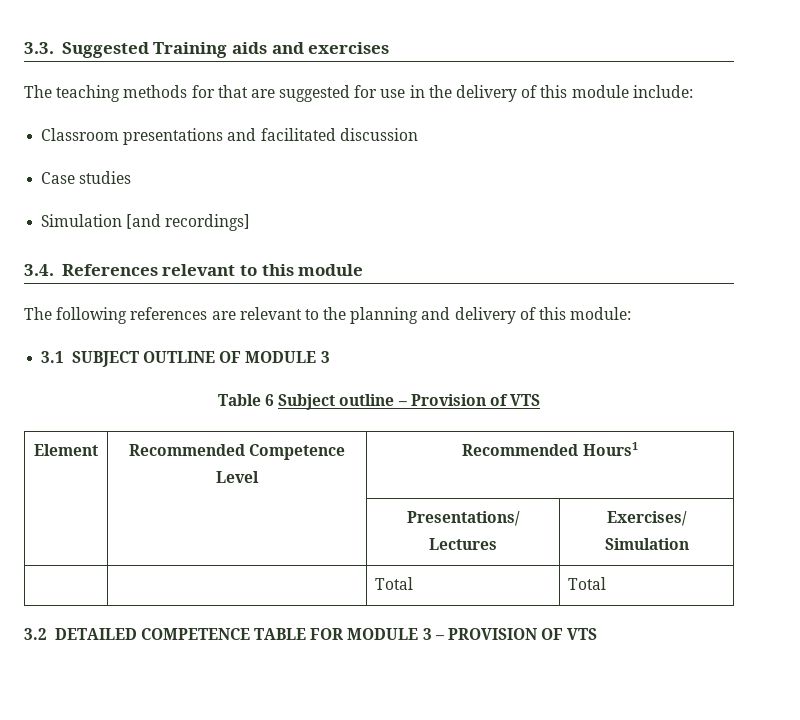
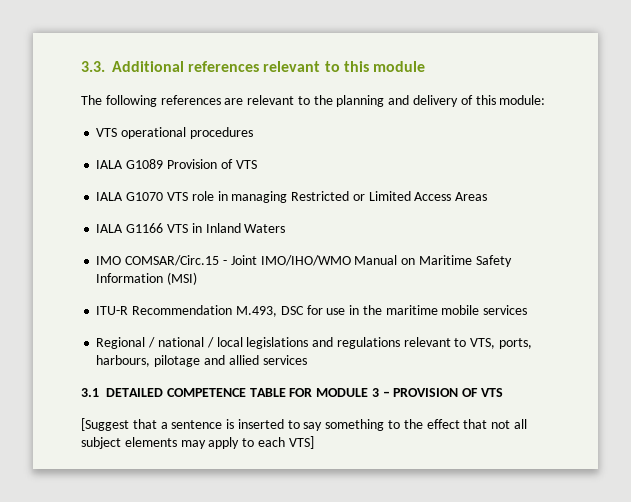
[61,42,390,58] [24,85,693,102] [41,128,418,145] [41,171,132,184] [41,214,251,231] [24,264,158,276] Suggested Training aids and exercises // The teaching methods for that are suggested for use in the delivery of this module include: // Classroom presentations and facilitated discussion // Case studies // Simulation [and recordings] // 3.4. References -> [112,61,260,72] Additional references
[41,351,330,367] [217,394,541,410] [34,444,98,456] [128,444,346,460] [216,471,259,483] [462,442,638,456] [407,511,520,526] [429,538,497,550] [607,511,687,526] [604,538,689,550] [375,577,414,590] [568,577,607,590] [24,628,47,640] 3.1 SUBJECT OUTLINE OF MODULE 3 // Table 6 Subject outline – Provision of VTS // Element | Recommended Competence Level | Recommended Hours1 // | | Presentations/ Lectures | Exercises/ Simulation // | | Total | Total // 3.2 -> [96,127,253,139] [96,159,257,169] [96,191,488,203] [96,223,286,233] [96,255,512,267] [96,272,198,285] [96,305,528,317] [96,337,532,349] [96,355,307,367] [81,388,99,397] VTS operational procedures // IALA G1089 Provision of VTS // IALA G1070 VTS role in managing Restricted or Limited Access Areas // IALA G1166 VTS in Inland Waters // IMO COMSAR/Circ.15 - Joint IMO/IHO/WMO Manual on Maritime Safety Information (MSI) // ITU-R Recommendation M.493, DSC for use in the maritime mobile services // Regional / national / local legislations and regulations relevant to VTS, ports, harbours, pilotage and allied services // 3.1
(598, 634) none -> [81,418,527,431] [81,436,314,449] // [Suggest that a sentence is inserted to say something to the effect that not all subject elements may apply to each VTS]

